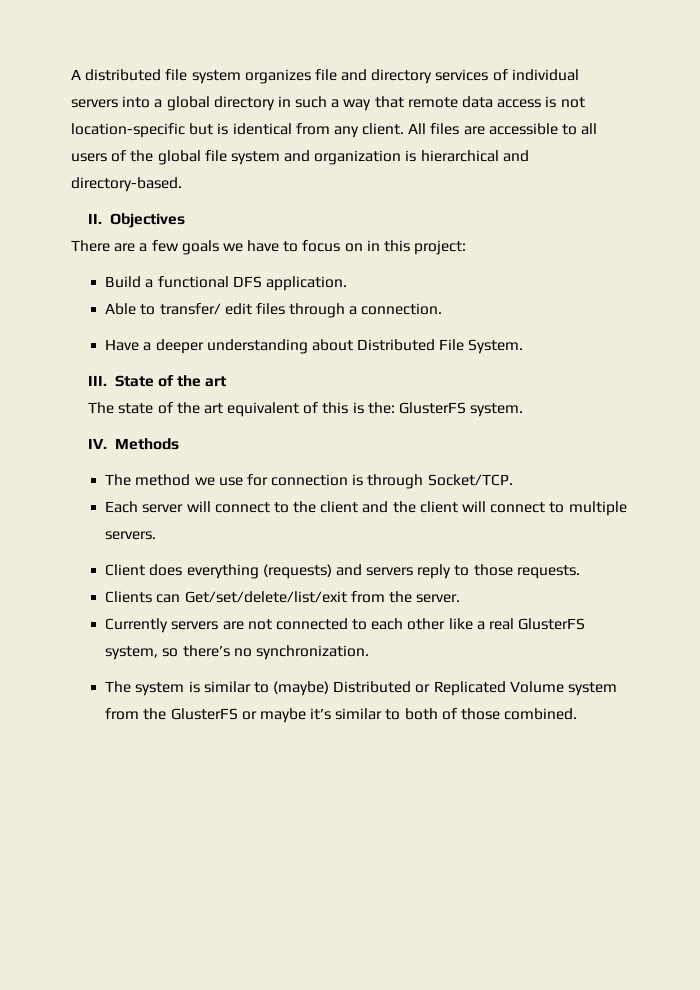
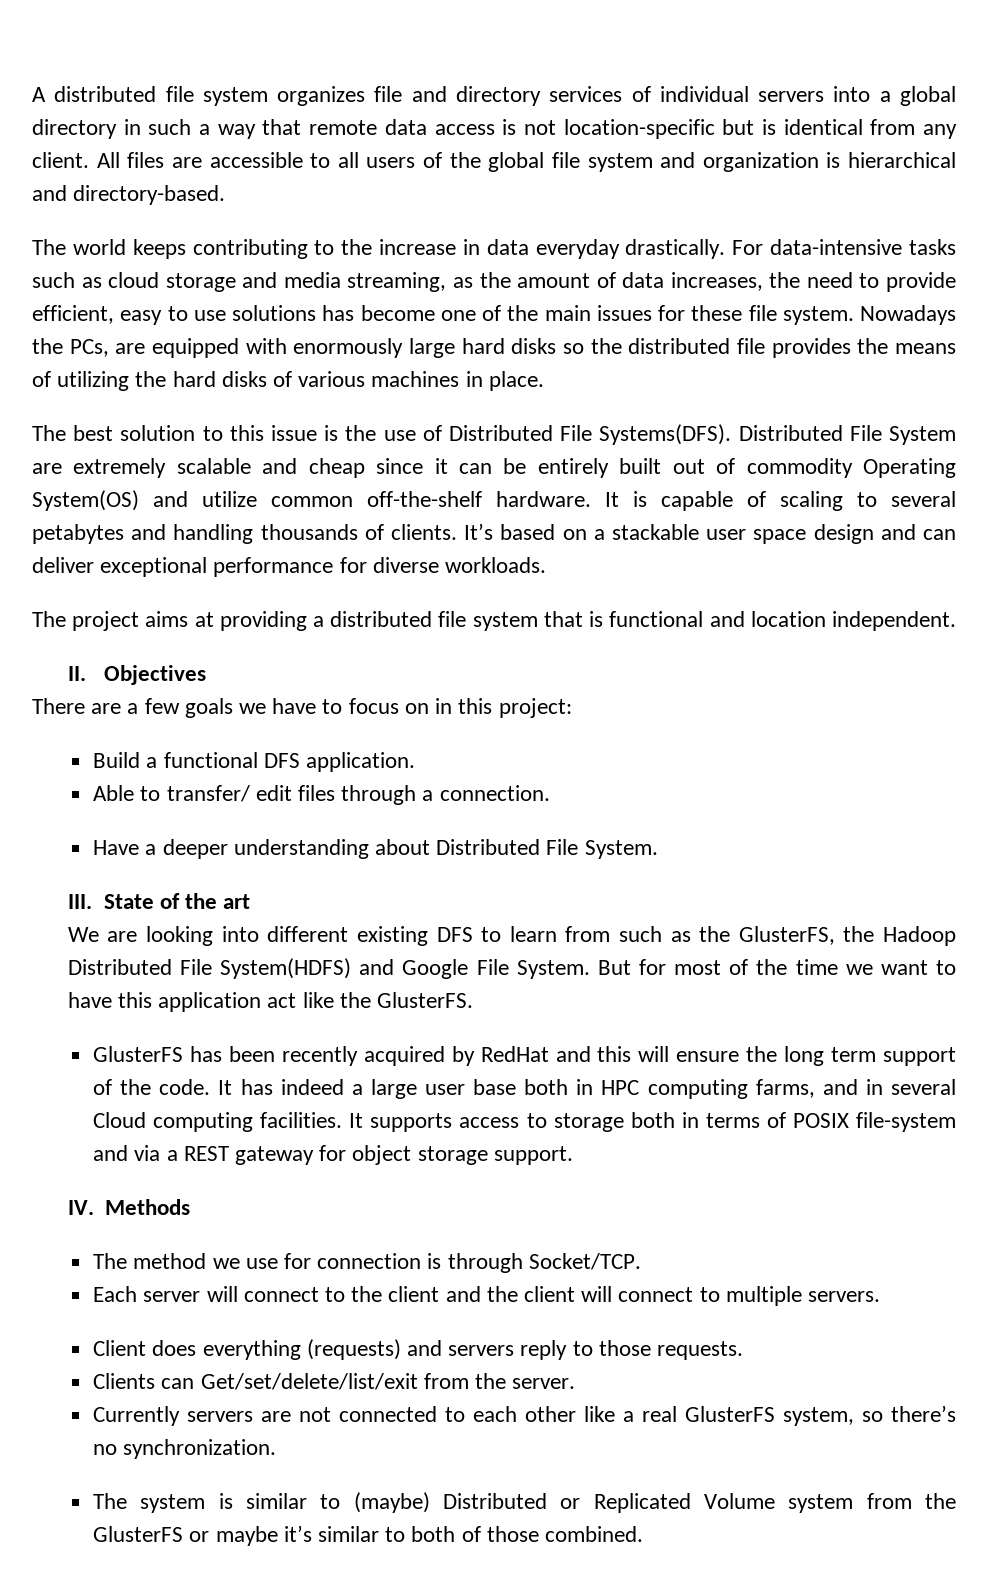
(182, 184) none -> [32,239,956,259] [32,272,956,292] [32,305,956,325] [32,338,956,358] [32,371,544,391] [32,424,957,445] [32,458,957,478] [32,490,956,511] [32,523,957,544] [32,557,547,577] [32,611,956,631] // The world keeps contributing to the increase in data everyday drastically. For data-intensive tasks such as cloud storage and media streaming, as the amount of data increases, the need to provide efficient, easy to use solutions has become one of the main issues for these file system. Nowadays the PCs, are equipped with enormously large hard disks so the distributed file provides the means of utilizing the hard disks of various machines in place. // The best solution to this issue is the use of Distributed File Systems(DFS). Distributed File System are extremely scalable and cheap since it can be entirely built out of commodity Operating System(OS) and utilize common off-the-shelf hardware. It is capable of scaling to several petabytes and handling thousands of clients. It’s based on a stackable user space design and can deliver exceptional performance for diverse workloads. // The project aims at providing a distributed file system that is functional and location independent.
[88,402,524,417] The state of the art equivalent of this is the: GlusterFS system. -> [67,926,957,946] [67,958,956,979] [67,992,474,1012] [93,1046,956,1066] [93,1079,957,1099] [93,1112,957,1132] [93,1145,573,1165] We are looking into different existing DFS to learn from such as the GlusterFS, the Hadoop Distributed File System(HDFS) and Google File System. But for most of the time we want to have this application act like the GlusterFS. // GlusterFS has been recently acquired by RedHat and this will ensure the long term support of the code. It has indeed a large user base both in HPC computing farms, and in several Cloud computing facilities. It supports access to storage both in terms of POSIX file-system and via a REST gateway for object storage support.

